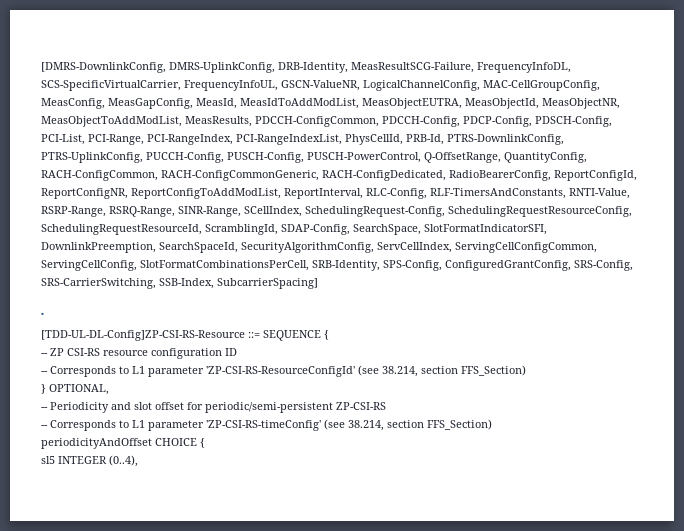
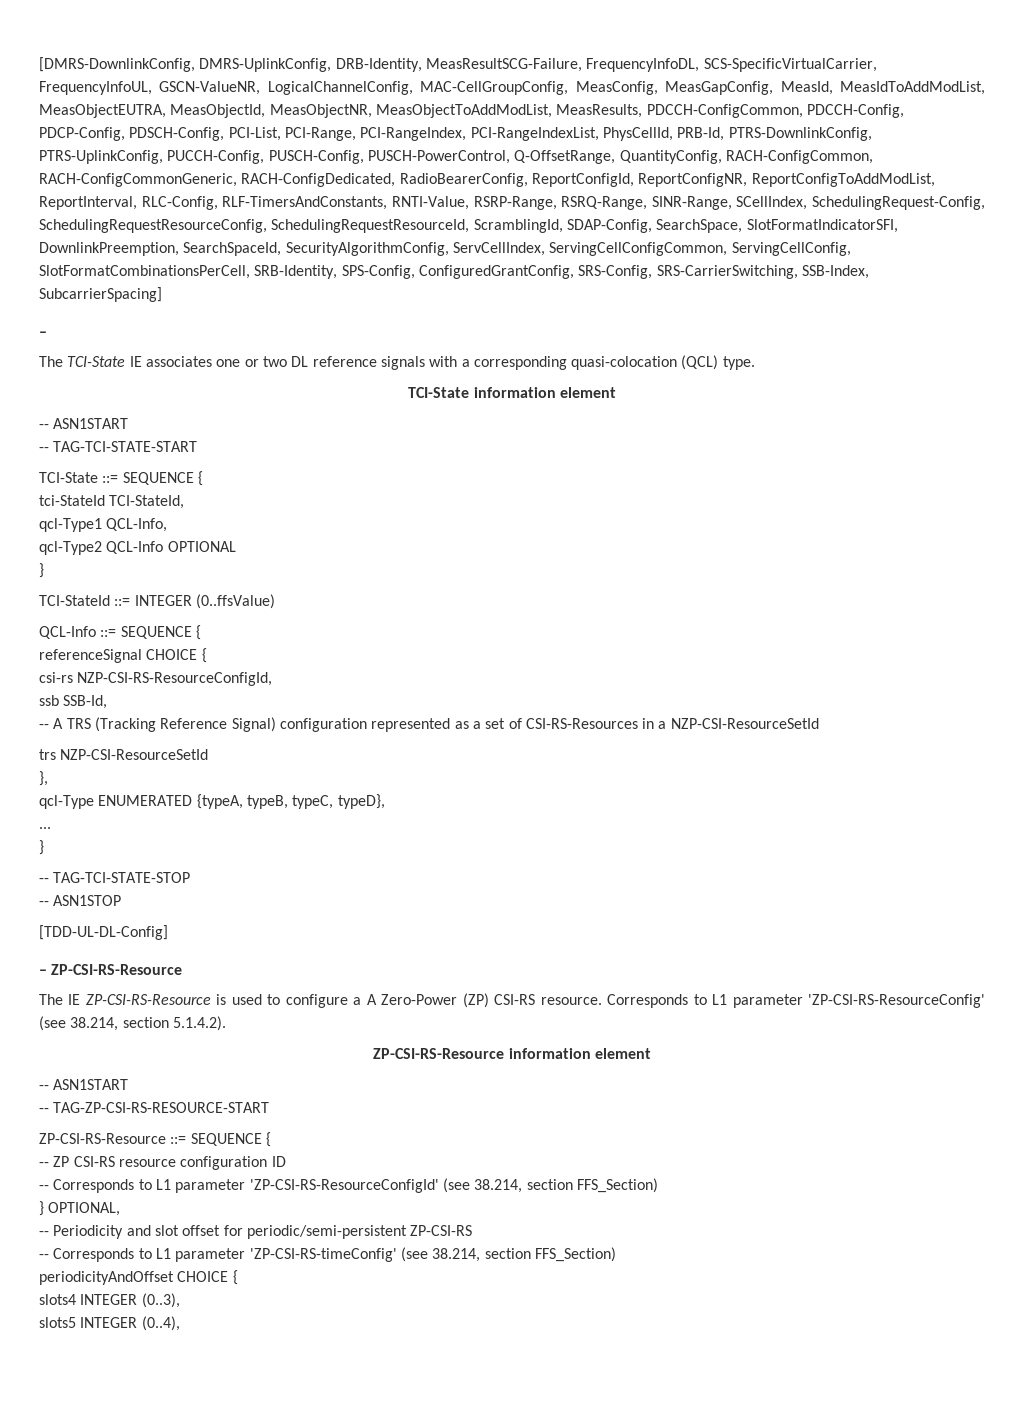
[41,312,44,315] [41,330,245,341] . // [TDD-UL-DL-Config]ZP-CSI-RS-Resource -> [39,331,47,337] [39,355,755,370] [408,387,616,398] [39,418,129,429] [39,441,198,452] [39,471,203,486] [39,495,185,509] [39,518,168,532] [39,541,236,555] [39,563,44,578] [39,594,275,609] [39,625,201,640] [39,648,207,663] [39,672,273,686] [39,695,108,709] [39,717,819,732] [39,749,209,760] [39,771,48,786] [39,794,385,809] [39,827,51,829] [39,840,44,855] [39,872,191,883] [39,895,122,906] [39,925,168,940] [39,964,183,975] [39,993,986,1008] [39,1016,226,1031] [373,1048,651,1059] [39,1079,129,1090] [39,1102,270,1113] [39,1133,166,1144] – // The TCI-State IE associates one or two DL reference signals with a corresponding quasi-colocation (QCL) type. // TCI-State information element // -- ASN1START // -- TAG-TCI-STATE-START // TCI-State ::= SEQUENCE { // tci-StateId TCI-StateId, // qcl-Type1 QCL-Info, // qcl-Type2 QCL-Info OPTIONAL // } // TCI-StateId ::= INTEGER (0..ffsValue) // QCL-Info ::= SEQUENCE { // referenceSignal CHOICE { // csi-rs NZP-CSI-RS-ResourceConfigId, // ssb SSB-Id, // -- A TRS (Tracking Reference Signal) configuration represented as a set of CSI-RS-Resources in a NZP-CSI-ResourceSetId // trs NZP-CSI-ResourceSetId // }, // qcl-Type ENUMERATED {typeA, typeB, typeC, typeD}, // ... // } // -- TAG-TCI-STATE-STOP // -- ASN1STOP // [TDD-UL-DL-Config] // – ZP-CSI-RS-Resource // The IE ZP-CSI-RS-Resource is used to configure a A Zero-Power (ZP) CSI-RS resource. Corresponds to L1 parameter 'ZP-CSI-RS-ResourceConfig' (see 38.214, section 5.1.4.2). // ZP-CSI-RS-Resource information element // -- ASN1START // -- TAG-ZP-CSI-RS-RESOURCE-START // ZP-CSI-RS-Resource
[41,456,55,464] sl5 -> [39,1293,180,1308] [39,1317,76,1328] slots4 INTEGER (0..3), // slots5

